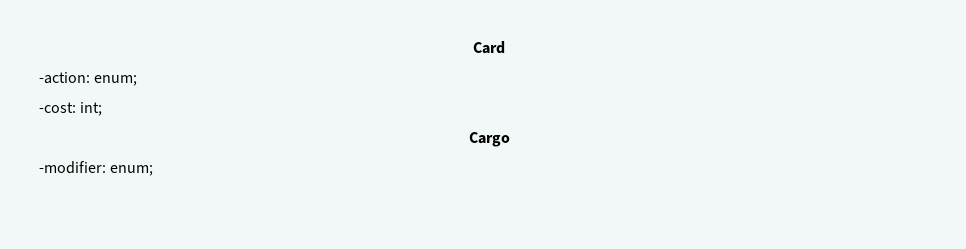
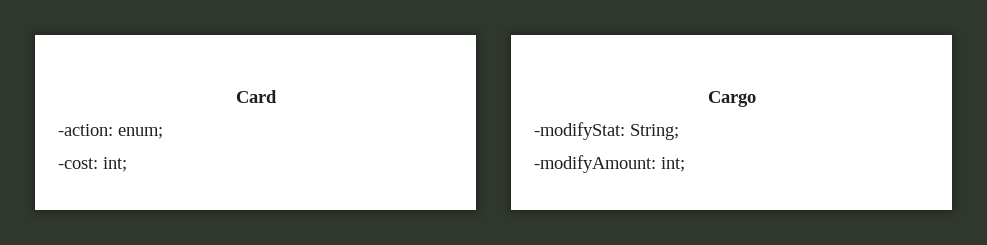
[39,161,154,176] -modifier: enum; -> [534,122,679,140] [534,155,685,173] -modifyStat: String; // -modifyAmount: int;

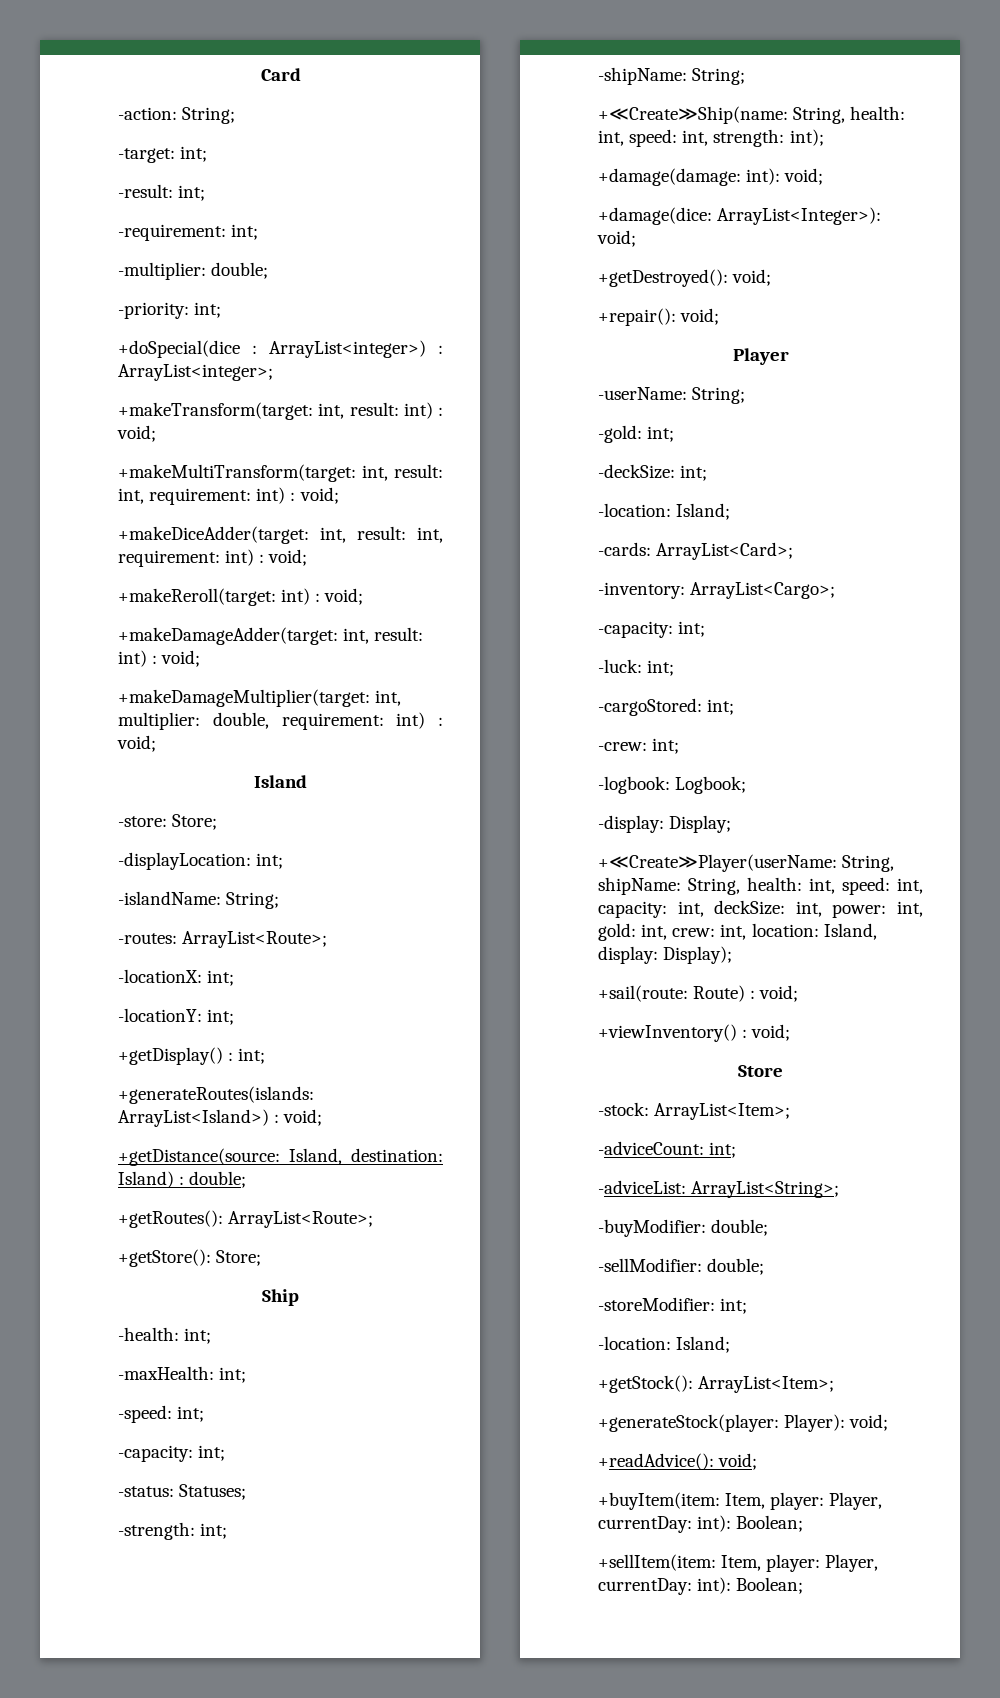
[118,127,163,139] [58,157,127,172] [707,91,756,107] [534,122,679,140] [534,155,685,173] enum; // -cost: int; // Cargo // -modifyStat: String; // -modifyAmount: int; -> [182,107,236,124] [118,146,208,163] [118,184,206,201] [118,224,259,241] [118,262,269,280] [118,302,222,319] [118,340,443,358] [118,364,273,381] [118,402,443,420] [117,425,156,442] [118,464,443,482] [118,487,339,505] [118,526,443,544] [118,549,308,567] [118,588,364,606] [118,627,424,645] [118,650,201,667] [118,689,402,707] [118,712,443,730] [117,735,156,752] [254,775,307,788] [118,814,218,830] [118,852,284,870] [118,891,280,909] [118,931,328,948] [118,969,235,986] [118,1008,235,1025] [118,1047,266,1065] [118,1086,314,1104] [118,1109,323,1127] [118,1148,443,1166] [118,1171,247,1188] [118,1210,374,1228] [118,1249,262,1267] [262,1289,299,1306] [118,1327,212,1344] [118,1366,247,1383] [118,1405,205,1423] [118,1445,226,1462] [118,1484,247,1500] [118,1522,228,1540] [598,67,746,85] [598,106,906,124] [598,129,824,147] [598,168,824,186] [598,207,882,225] [597,230,636,247] [598,269,772,287] [598,308,720,326] [732,348,789,365] [598,387,746,404] [598,425,675,443] [598,464,708,481] [598,503,731,520] [598,542,794,560] [598,582,836,599] [598,621,706,638] [598,659,675,676] [598,698,735,716] [598,738,680,754] [598,776,747,794] [598,815,732,833] [598,854,895,872] [598,877,923,895] [598,900,923,918] [598,923,877,941] [598,946,733,964] [598,985,799,1002] [598,1024,791,1042] [738,1065,783,1077] [598,1102,791,1120] [598,1141,737,1158] [598,1180,840,1198] [598,1219,769,1237] [598,1258,765,1275] [598,1297,748,1314] [598,1336,731,1353] [598,1375,835,1393] [598,1414,889,1432] [598,1453,758,1470] [598,1492,883,1510] [598,1515,804,1533] [598,1554,879,1572] [598,1577,804,1595] String; // -target: int; // -result: int; // -requirement: int; // -multiplier: double; // -priority: int; // +doSpecial(dice : ArrayList<integer>) : ArrayList<integer>; // +makeTransform(target: int, result: int) : void; // +makeMultiTransform(target: int, result: int, requirement: int) : void; // +makeDiceAdder(target: int, result: int, requirement: int) : void; // +makeReroll(target: int) : void; // +makeDamageAdder(target: int, result: int) : void; // +makeDamageMultiplier(target: int, multiplier: double, requirement: int) : void; // Island // -store: Store; // -displayLocation: int; // -islandName: String; // -routes: ArrayList<Route>; // -locationX: int; // -locationY: int; // +getDisplay() : int; // +generateRoutes(islands: ArrayList<Island>) : void; // +getDistance(source: Island, destination: Island) : double; // +getRoutes(): ArrayList<Route>; // +getStore(): Store; // Ship // -health: int; // -maxHealth: int; // -speed: int; // -capacity: int; // -status: Statuses; // -strength: int; // -shipName: String; // +≪Create≫Ship(name: String, health: int, speed: int, strength: int); // +damage(damage: int): void; // +damage(dice: ArrayList<Integer>): void; // +getDestroyed(): void; // +repair(): void; // Player // -userName: String; // -gold: int; // -deckSize: int; // -location: Island; // -cards: ArrayList<Card>; // -inventory: ArrayList<Cargo>; // -capacity: int; // -luck: int; // -cargoStored: int; // -crew: int; // -logbook: Logbook; // -display: Display; // +≪Create≫Player(userName: String, shipName: String, health: int, speed: int, capacity: int, deckSize: int, power: int, gold: int, crew: int, location: Island, display: Display); // +sail(route: Route) : void; // +viewInventory() : void; // Store // -stock: ArrayList<Item>; // -adviceCount: int; // -adviceList: ArrayList<String>; // -buyModifier: double; // -sellModifier: double; // -storeModifier: int; // -location: Island; // +getStock(): ArrayList<Item>; // +generateStock(player: Player): void; // +readAdvice(): void; // +buyItem(item: Item, player: Player, currentDay: int): Boolean; // +sellItem(item: Item, player: Player, currentDay: int): Boolean;

